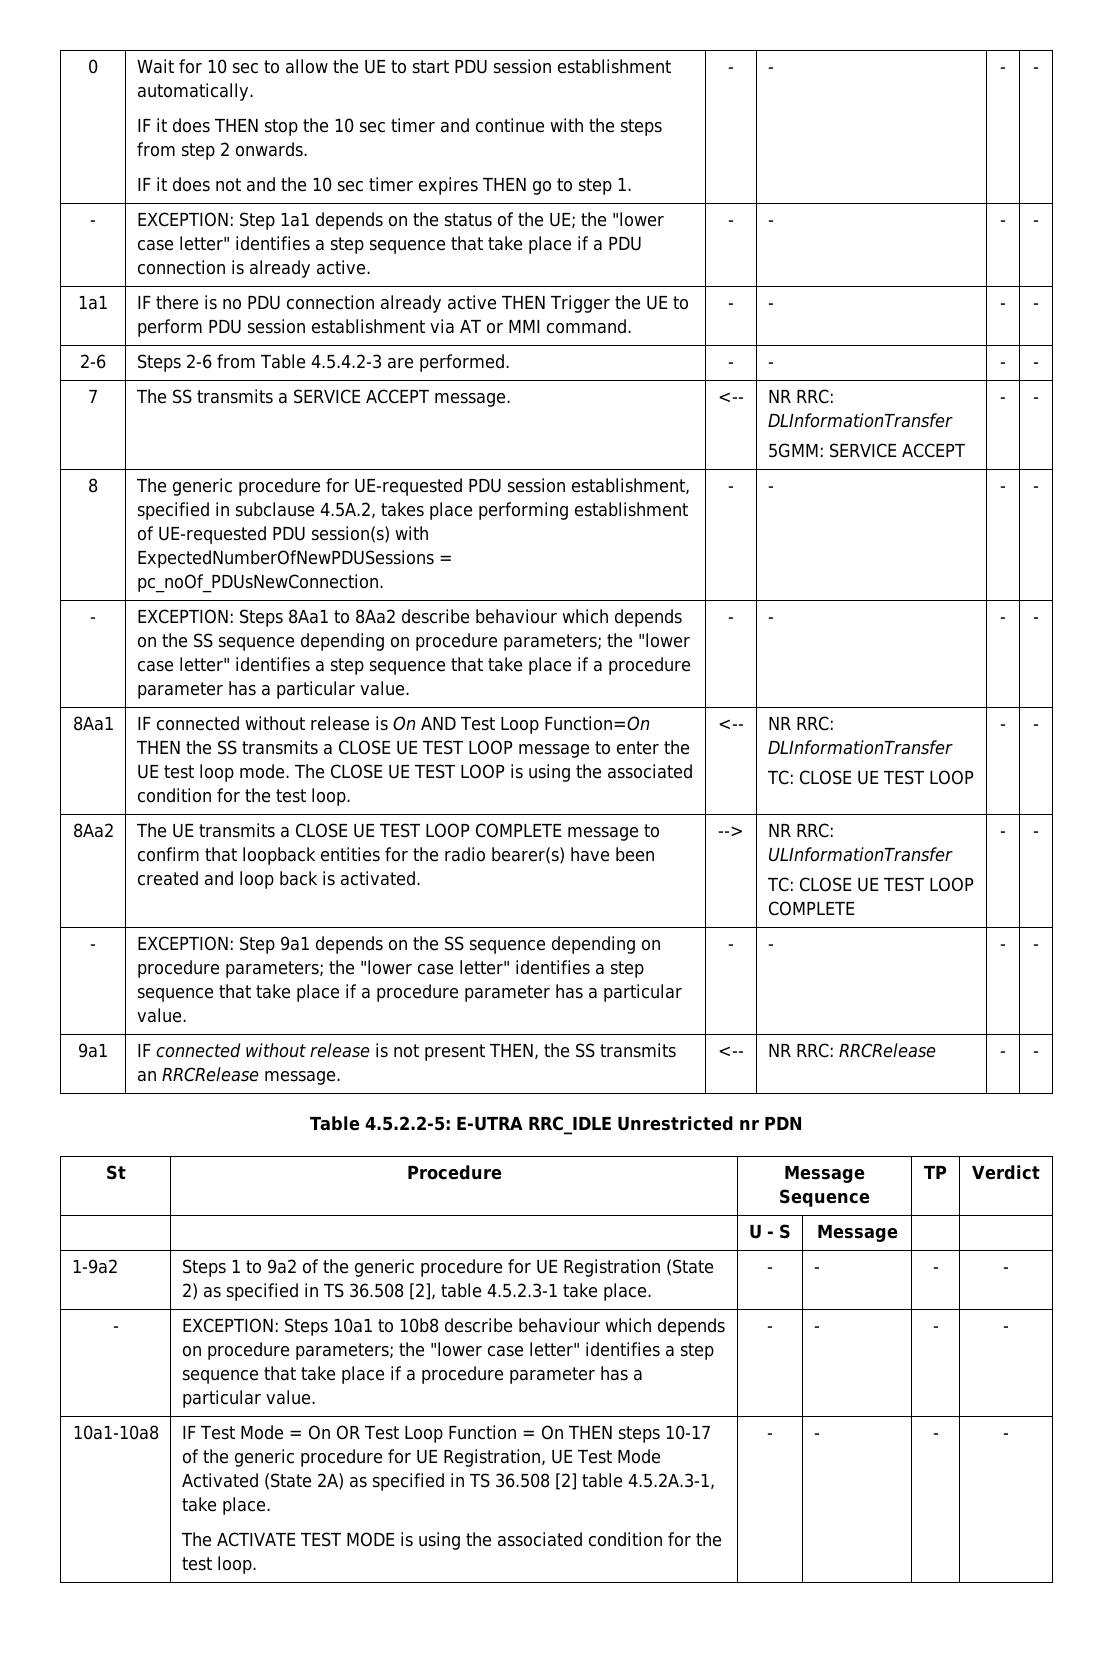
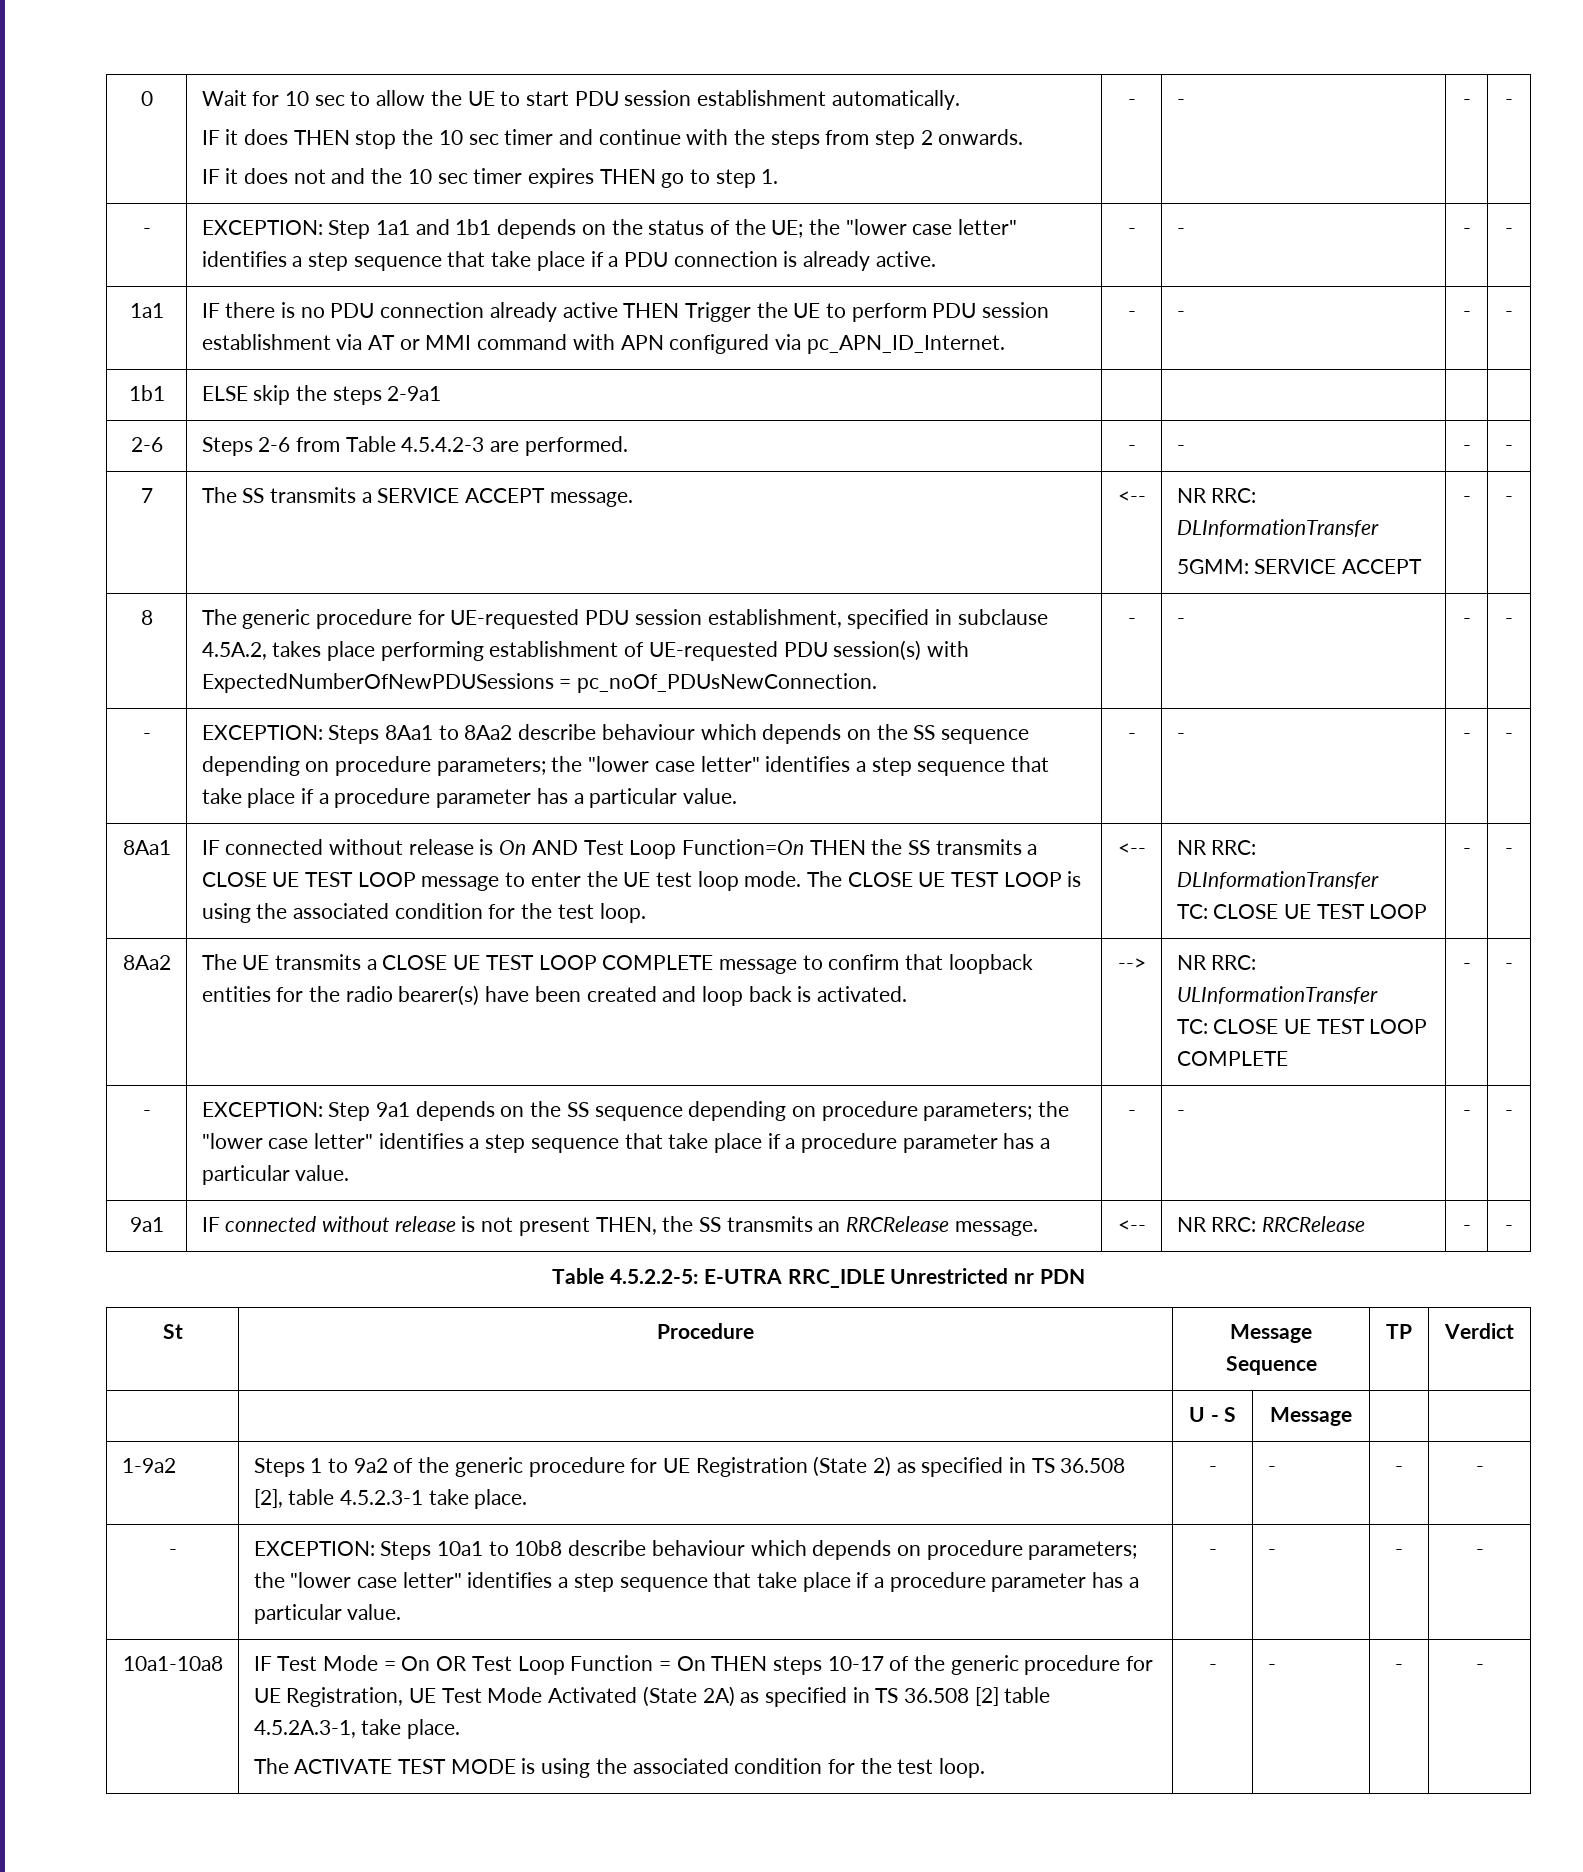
(310, 219) none -> [415,219,492,235] and 1b1
[545,319,632,334] [728,303,734,309] [767,303,774,309] [1000,303,1006,309] [1033,303,1039,309] command. | - | - | - | - -> [477,334,1005,354] [1127,311,1136,318] [1176,311,1185,318] [1462,311,1471,318] [1505,311,1513,318] [128,385,165,401] [201,385,442,405] command with APN configured via pc_APN_ID_Internet. | - | - | - | - // 1b1 | ELSE skip the steps 2-9a1 | | | |

